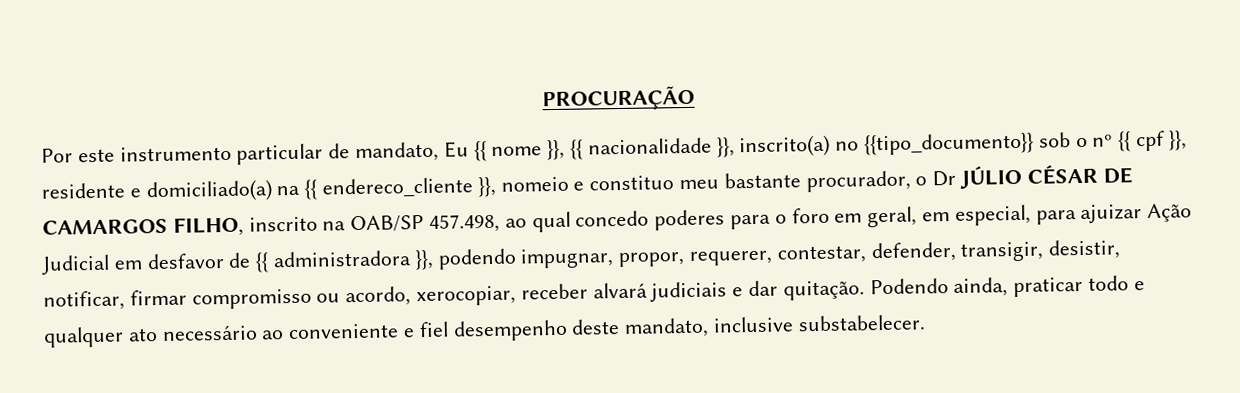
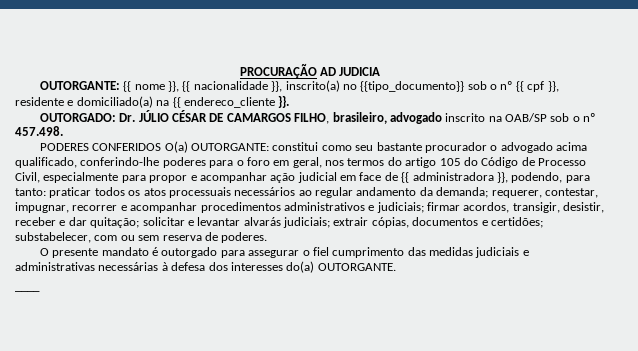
[41,141,469,165] // Por este instrumento particular de mandato, Eu -> [320,67,381,76] [39,81,120,90] AD JUDICIA // OUTORGANTE:
[477,170,957,198] }}, nomeio e constituo meu bastante procurador, o Dr -> [278,95,290,108] [39,113,136,122] }}. // OUTORGADO: Dr.
(244, 226) none -> [332,112,442,124] brasileiro, advogado
[429,210,650,233] 457.498, ao qual concedo -> [550,113,596,122] [15,126,63,136] [39,141,588,153] [15,157,160,168] sob o nº 457.498. // PODERES CONFERIDOS O(a) OUTORGANTE: constitui como seu bastante procurador o advogado acima qualificado, conferindo-lhe
[922,203,1193,226] [41,239,1121,275] [43,275,1145,311] [43,314,926,348] em especial, para ajuizar Ação Judicial em desfavor de {{ administradora }}, podendo impugnar, propor, requerer, contestar, defender, transigir, desistir, notificar, firmar compromisso ou acordo, xerocopiar, receber alvará judiciais e dar quitação. Podendo ainda, praticar todo e qualquer ato necessário ao conveniente e fiel desempenho deste mandato, inclusive substabelecer. -> [325,157,586,168] [15,172,590,183] [15,187,598,198] [15,202,605,213] [15,217,543,228] [15,232,268,243] [39,247,529,258] [15,261,396,273] [15,290,40,292] nos termos do artigo 105 do Código de Processo Civil, especialmente para propor e acompanhar ação judicial em face de {{ administradora }}, podendo, para tanto: praticar todos os atos processuais necessários ao regular andamento da demanda; requerer, contestar, impugnar, recorrer e acompanhar procedimentos administrativos e judiciais; firmar acordos, transigir, desistir, receber e dar quitação; solicitar e levantar alvarás judiciais; extrair cópias, documentos e certidões; substabelecer, com ou sem reserva de poderes. // O presente mandato é outorgado para assegurar o fiel cumprimento das medidas judiciais e administrativas necessárias à defesa dos interesses do(a) OUTORGANTE. // ____

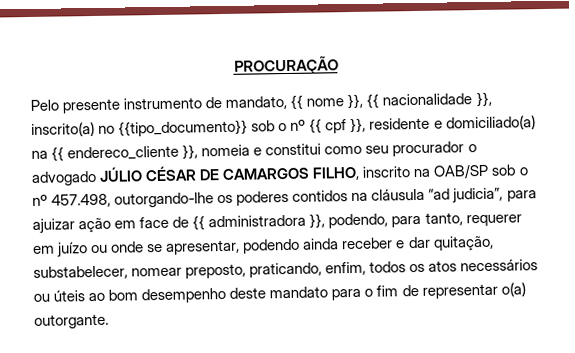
[320,67,381,76] [39,81,120,90] AD JUDICIA // OUTORGANTE: -> [30,95,288,114] // Pelo presente instrumento de mandato,
[278,95,290,108] [39,113,136,122] }}. // OUTORGADO: Dr. -> [182,141,477,160] [31,170,97,186] }}, nomeia e constitui como seu procurador o advogado
[332,112,442,124] brasileiro, advogado -> (361, 173) none
[15,126,63,136] [39,141,588,153] [15,157,586,168] [15,172,337,183] 457.498. // PODERES CONFERIDOS O(a) OUTORGANTE: constitui como seu bastante procurador o advogado acima qualificado, conferindo-lhe poderes para o foro em geral, nos termos do artigo 105 do Código de Processo Civil, especialmente para propor e acompanhar ação judicial -> [51,187,537,208] [32,217,112,234] 457.498, outorgando-lhe os poderes contidos na cláusula “ad judicia”, para ajuizar ação
[15,187,598,198] [15,202,605,213] [15,217,543,228] [15,232,268,243] [39,247,529,258] [15,261,396,273] [15,290,40,292] tanto: praticar todos os atos processuais necessários ao regular andamento da demanda; requerer, contestar, impugnar, recorrer e acompanhar procedimentos administrativos e judiciais; firmar acordos, transigir, desistir, receber e dar quitação; solicitar e levantar alvarás judiciais; extrair cópias, documentos e certidões; substabelecer, com ou sem reserva de poderes. // O presente mandato é outorgado para assegurar o fiel cumprimento das medidas judiciais e administrativas necessárias à defesa dos interesses do(a) OUTORGANTE. // ____ -> [424,212,522,227] [33,235,494,258] [33,259,539,280] [33,282,526,304] [34,313,109,329] tanto, requerer em juízo ou onde se apresentar, podendo ainda receber e dar quitação, substabelecer, nomear preposto, praticando, enfim, todos os atos necessários ou úteis ao bom desempenho deste mandato para o fim de representar o(a) outorgante.

